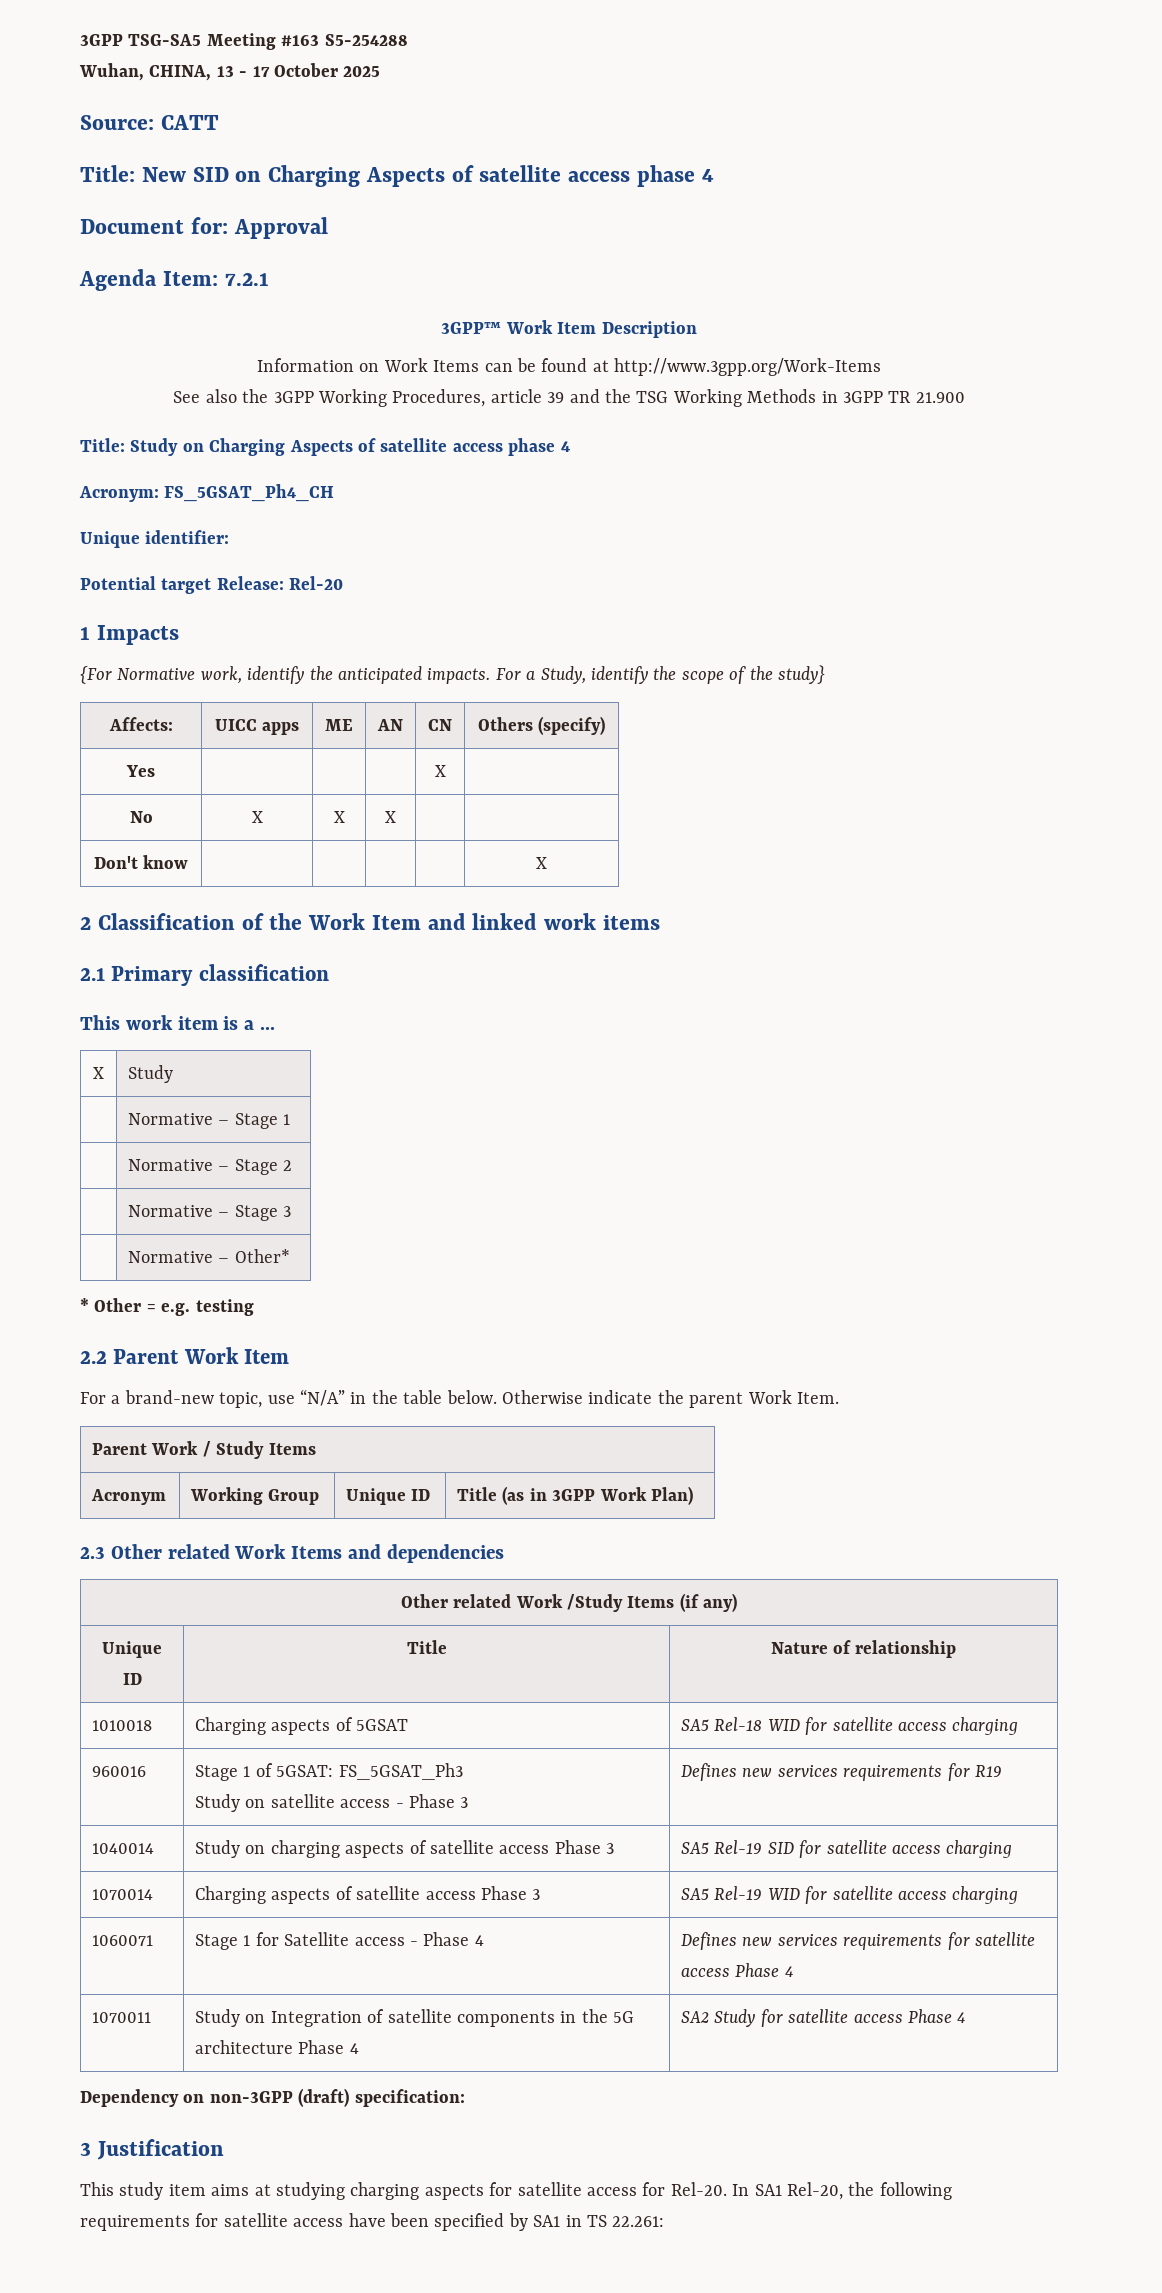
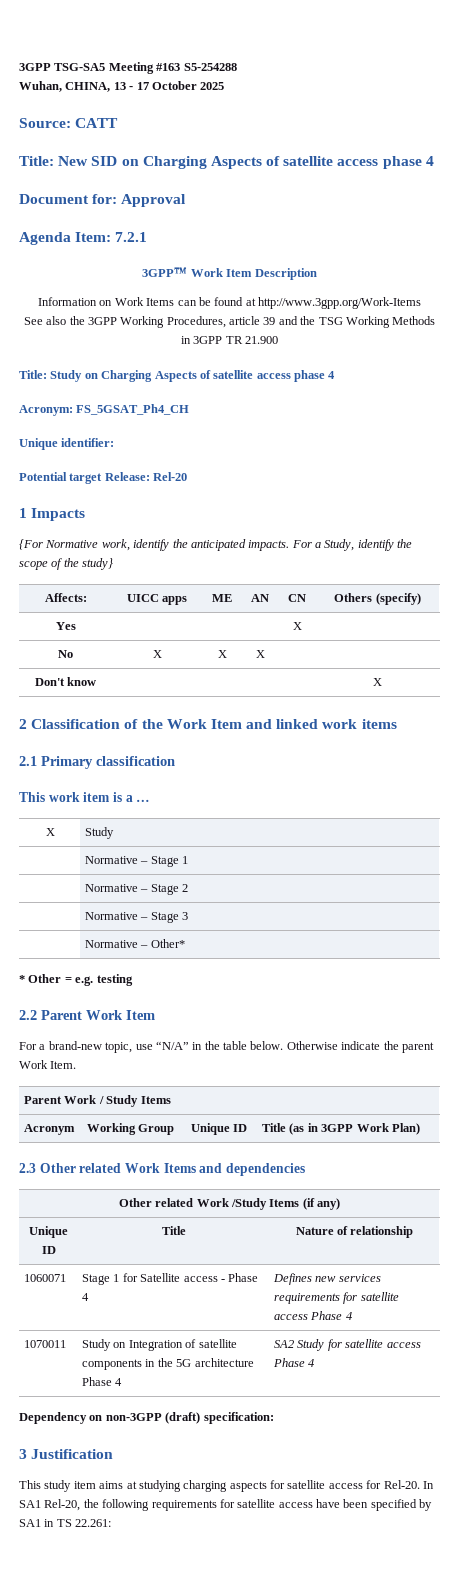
[92,1720,153,1731] [195,1717,409,1735] [681,1717,1019,1735] [92,1766,147,1777] [195,1763,463,1781] [195,1794,469,1812] [681,1763,1003,1781] [92,1843,155,1854] [195,1840,615,1858] [681,1840,1013,1858] [92,1889,154,1900] [195,1886,541,1904] [681,1886,1019,1904] // 1010018 | Charging aspects of 5GSAT | SA5 Rel-18 WID for satellite access charging // 960016 | Stage 1 of 5GSAT: FS_5GSAT_Ph3 // Study on satellite access - Phase 3 | Defines new services requirements for R19 // 1040014 | Study on charging aspects of satellite access Phase 3 | SA5 Rel-19 SID for satellite access charging // 1070014 | Charging aspects of satellite access Phase 3 | SA5 Rel-19 WID for satellite access charging -> (414, 1232) none

